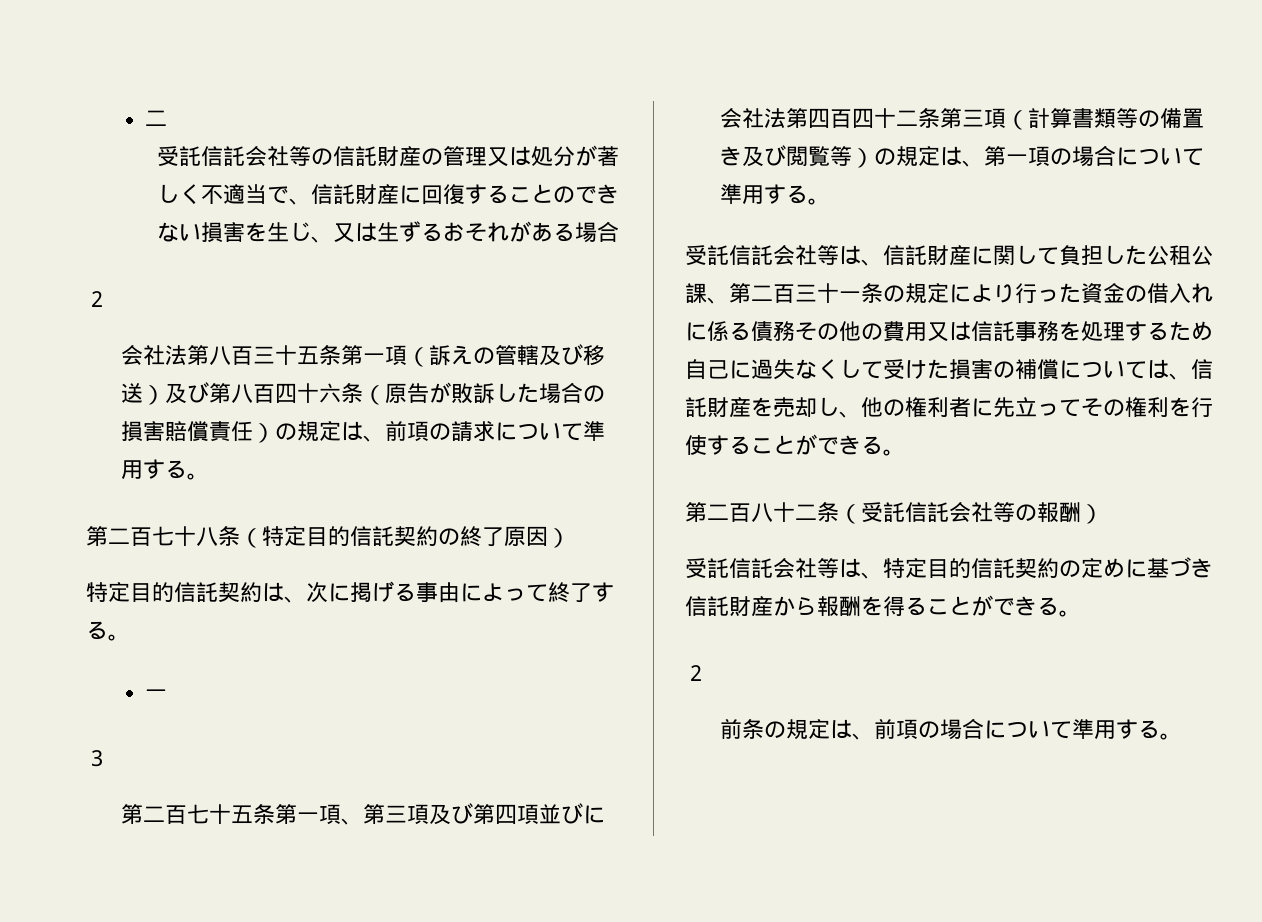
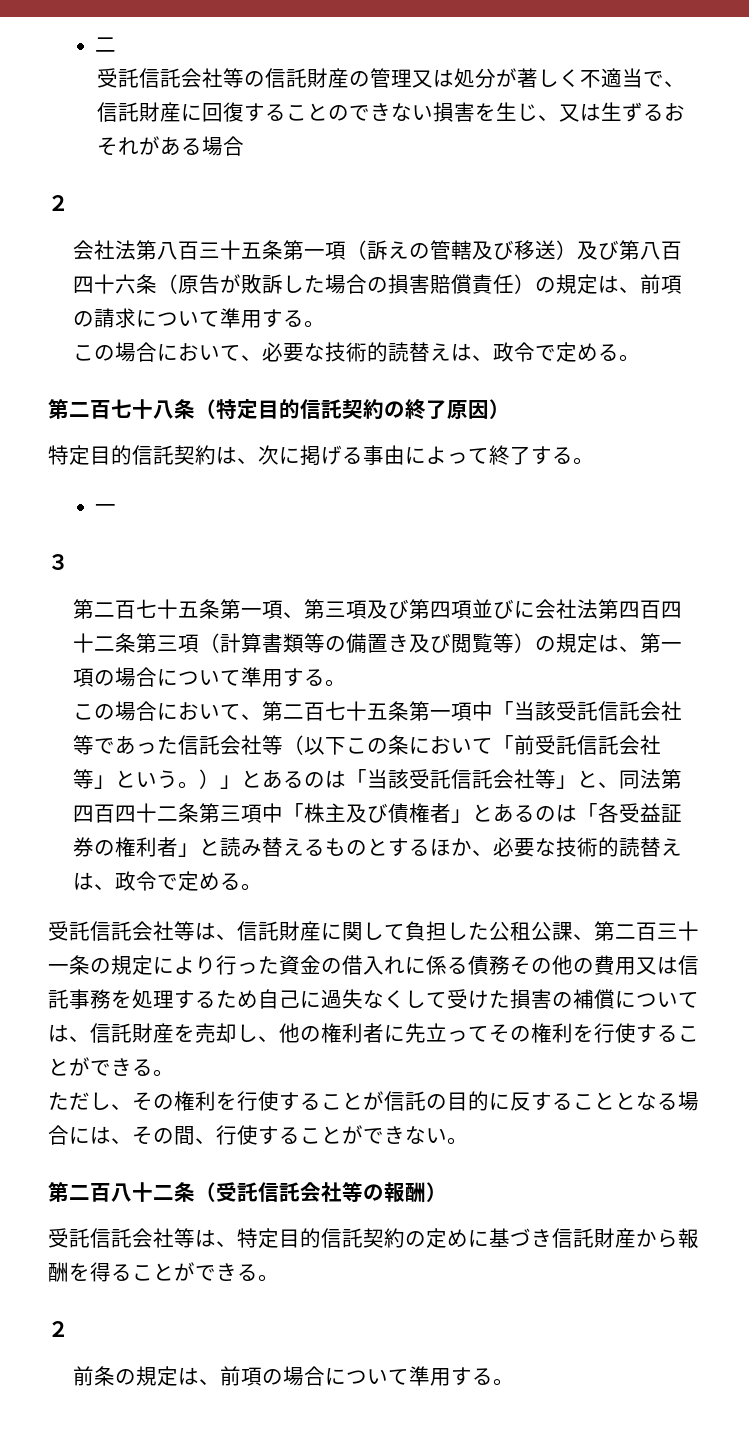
(210, 476) none -> [72,342,640,362] // この場合において、必要な技術的読替えは、政令で定める。
(831, 201) none -> [72,701,682,721] [72,735,661,755] [72,769,682,789] [72,803,682,823] [72,837,682,857] [72,871,262,891] // この場合において、第二百七十五条第一項中「当該受託信託会社等であった信託会社等（以下この条において「前受託信託会社等」という。）」とあるのは「当該受託信託会社等」と、同法第四百四十二条第三項中「株主及び債権者」とあるのは「各受益証券の権利者」と読み替えるものとするほか、必要な技術的読替えは、政令で定める。
(905, 452) none -> [48,1091,699,1111] [48,1125,468,1145] // ただし、その権利を行使することが信託の目的に反することとなる場合には、その間、行使することができない。

